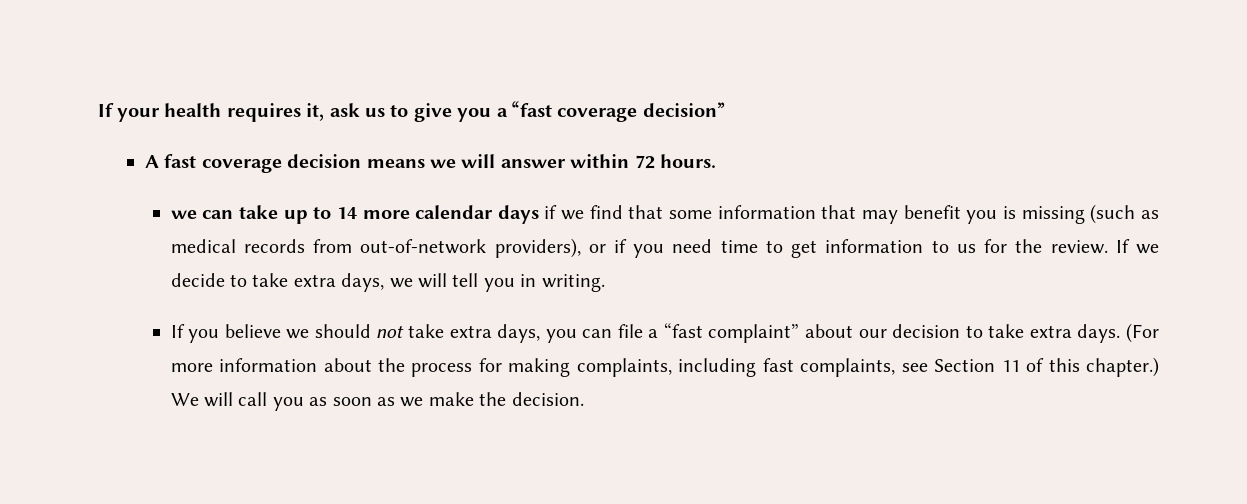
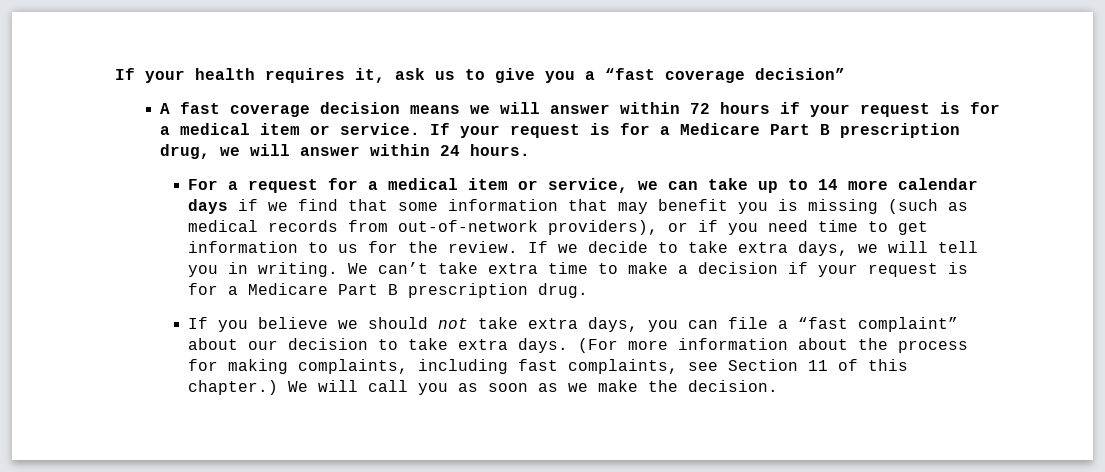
[660,154,717,168] hours. // -> [720,102,1001,117] [160,123,961,138] [160,144,531,159] [188,178,629,193] hours if your request is for a medical item or service. If your request is for a Medicare Part B prescription drug, we will answer within 24 hours. // For a request for a medical item or service,
(605, 283) none -> [348,262,969,277] [188,283,589,298] We can’t take extra time to make a decision if your request is for a Medicare Part B prescription drug.

